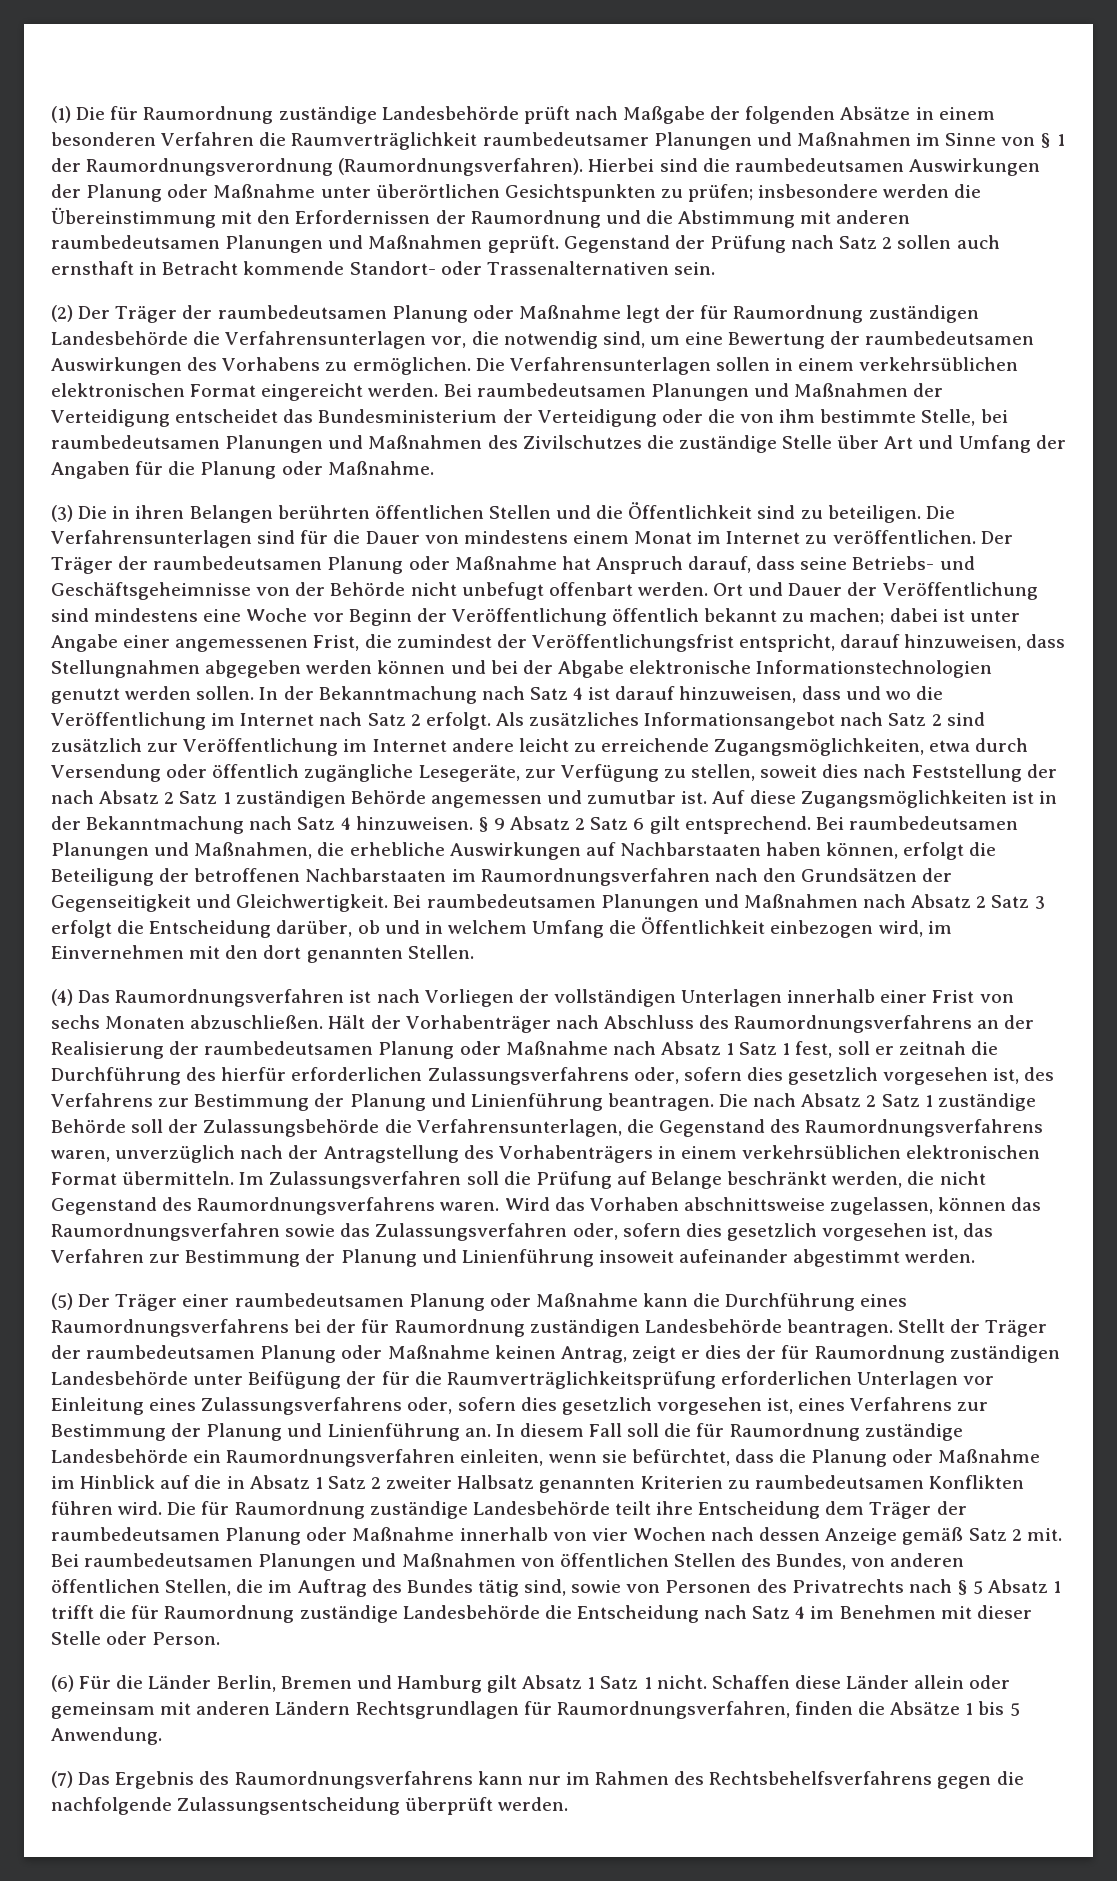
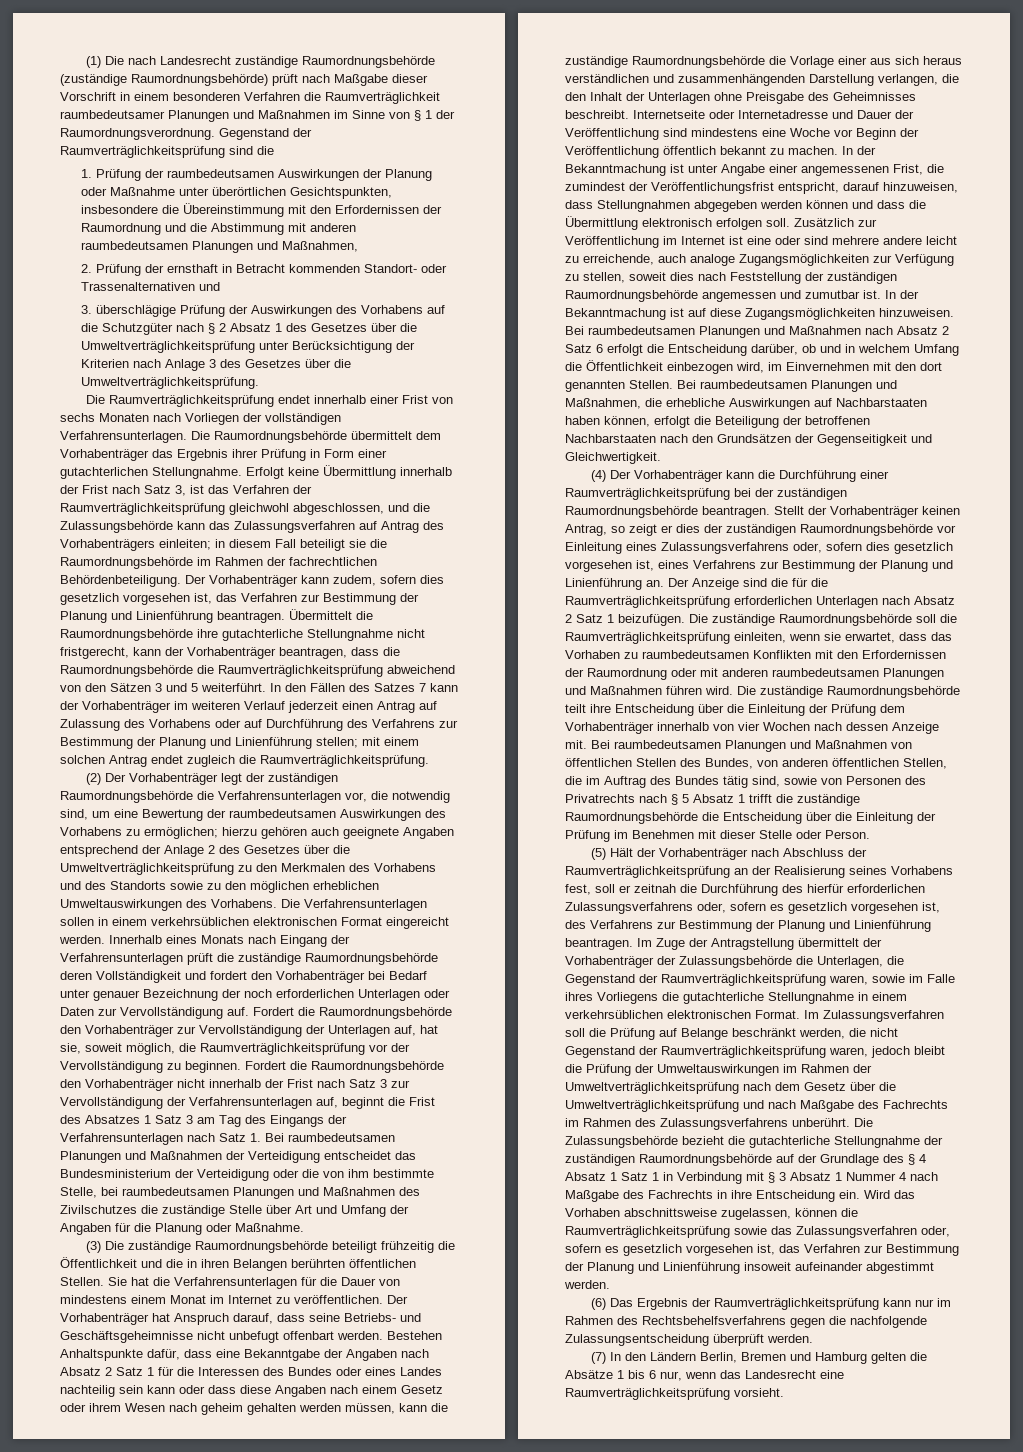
[110,106,911,124] für Raumordnung zuständige Landesbehörde prüft nach Maßgabe der folgenden Absätze -> [128,56,436,68] [60,74,428,86] [60,92,116,101] nach Landesrecht zuständige Raumordnungsbehörde (zuständige Raumordnungsbehörde) prüft nach Maßgabe dieser Vorschrift
[86,158,730,176] Raumordnungsverordnung (Raumordnungsverfahren). Hierbei sind die -> [60,128,312,140] [60,146,274,158] [81,169,165,181] Raumordnungsverordnung. Gegenstand der Raumverträglichkeitsprüfung sind die // 1. Prüfung der
[504,184,950,202] Gesichtspunkten zu prüfen; insbesondere werden -> [290,187,393,199] [81,205,159,214] Gesichtspunkten, insbesondere
[368,235,1000,253] Maßnahmen geprüft. Gegenstand der Prüfung nach Satz 2 sollen auch -> [282,241,359,252] [81,264,165,276] Maßnahmen, // 2. Prüfung der
[243,261,345,275] kommende -> [289,264,361,273] kommenden
[673,262,715,275] [51,305,979,323] [51,331,188,345] sein. // (2) Der Träger der raumbedeutsamen Planung oder Maßnahme legt der für Raumordnung zuständigen Landesbehörde -> [199,282,221,291] [81,305,446,317] [81,323,418,335] [81,341,416,353] [81,359,352,371] [81,377,260,389] [86,395,454,407] [60,413,341,425] [60,431,441,443] [60,449,387,461] [60,465,452,479] [60,485,312,496] [60,503,430,515] [60,521,444,533] [60,539,387,551] [60,557,377,569] [60,575,444,587] [60,593,419,605] [60,609,373,623] [60,629,425,641] [60,647,400,659] [60,665,455,677] [60,683,458,692] [60,701,437,713] [60,719,458,731] [60,737,419,749] [60,755,429,767] [86,773,339,785] [60,791,193,803] und // 3. überschlägige Prüfung der Auswirkungen des Vorhabens auf die Schutzgüter nach § 2 Absatz 1 des Gesetzes über die Umweltverträglichkeitsprüfung unter Berücksichtigung der Kriterien nach Anlage 3 des Gesetzes über die Umweltverträglichkeitsprüfung. // Die Raumverträglichkeitsprüfung endet innerhalb einer Frist von sechs Monaten nach Vorliegen der vollständigen Verfahrensunterlagen. Die Raumordnungsbehörde übermittelt dem Vorhabenträger das Ergebnis ihrer Prüfung in Form einer gutachterlichen Stellungnahme. Erfolgt keine Übermittlung innerhalb der Frist nach Satz 3, ist das Verfahren der Raumverträglichkeitsprüfung gleichwohl abgeschlossen, und die Zulassungsbehörde kann das Zulassungsverfahren auf Antrag des Vorhabenträgers einleiten; in diesem Fall beteiligt sie die Raumordnungsbehörde im Rahmen der fachrechtlichen Behördenbeteiligung. Der Vorhabenträger kann zudem, sofern dies gesetzlich vorgesehen ist, das Verfahren zur Bestimmung der Planung und Linienführung beantragen. Übermittelt die Raumordnungsbehörde ihre gutachterliche Stellungnahme nicht fristgerecht, kann der Vorhabenträger beantragen, dass die Raumordnungsbehörde die Raumverträglichkeitsprüfung abweichend von den Sätzen 3 und 5 weiterführt. In den Fällen des Satzes 7 kann der Vorhabenträger im weiteren Verlauf jederzeit einen Antrag auf Zulassung des Vorhabens oder auf Durchführung des Verfahrens zur Bestimmung der Planung und Linienführung stellen; mit einem solchen Antrag endet zugleich die Raumverträglichkeitsprüfung. // (2) Der Vorhabenträger legt der zuständigen Raumordnungsbehörde
[352,357,471,375] ermöglichen. -> [144,827,454,839] [60,845,350,857] [60,863,436,875] [60,881,379,893] [60,899,277,911] ermöglichen; hierzu gehören auch geeignete Angaben entsprechend der Anlage 2 des Gesetzes über die Umweltverträglichkeitsprüfung zu den Merkmalen des Vorhabens und des Standorts sowie zu den möglichen erheblichen Umweltauswirkungen des Vorhabens.
(439, 390) none -> [109,935,350,947] [60,953,438,965] [60,971,427,983] [60,989,450,1001] [60,1007,452,1019] [60,1025,438,1037] [60,1043,410,1055] [60,1061,444,1073] [60,1079,410,1091] [60,1097,435,1109] [60,1115,347,1127] [60,1133,261,1145] Innerhalb eines Monats nach Eingang der Verfahrensunterlagen prüft die zuständige Raumordnungsbehörde deren Vollständigkeit und fordert den Vorhabenträger bei Bedarf unter genauer Bezeichnung der noch erforderlichen Unterlagen oder Daten zur Vervollständigung auf. Fordert die Raumordnungsbehörde den Vorhabenträger zur Vervollständigung der Unterlagen auf, hat sie, soweit möglich, die Raumverträglichkeitsprüfung vor der Vervollständigung zu beginnen. Fordert die Raumordnungsbehörde den Vorhabenträger nicht innerhalb der Frist nach Satz 3 zur Vervollständigung der Verfahrensunterlagen auf, beginnt die Frist des Absatzes 1 Satz 3 am Tag des Eingangs der Verfahrensunterlagen nach Satz 1.
(108, 512) none -> [128,1241,456,1253] [60,1257,183,1268] zuständige Raumordnungsbehörde beteiligt frühzeitig die Öffentlichkeit und die
[488,502,955,523] [51,530,296,548] Stellen und die Öffentlichkeit sind zu beteiligen. Die Verfahrensunterlagen sind -> [60,1277,297,1289] Stellen. Sie hat die Verfahrensunterlagen
[51,556,557,574] Träger der raumbedeutsamen Planung oder Maßnahme -> [60,1313,149,1325] Vorhabenträger
[256,582,406,596] von der Behörde -> (193, 1337) none
[713,583,744,596] Ort -> [387,1331,442,1340] [60,1349,429,1361] [60,1367,442,1376] [60,1385,443,1397] [60,1403,448,1415] [565,56,962,68] [565,74,959,86] [565,92,916,104] [565,110,828,119] Bestehen Anhaltspunkte dafür, dass eine Bekanntgabe der Angaben nach Absatz 2 Satz 1 für die Interessen des Bundes oder eines Landes nachteilig sein kann oder dass diese Angaben nach einem Gesetz oder ihrem Wesen nach geheim gehalten werden müssen, kann die zuständige Raumordnungsbehörde die Vorlage einer aus sich heraus verständlichen und zusammenhängenden Darstellung verlangen, die den Inhalt der Unterlagen ohne Preisgabe des Geheimnisses beschreibt. Internetseite oder Internetadresse
[809,608,938,625] machen; dabei -> [788,146,876,155] [565,164,666,176] machen. In der Bekanntmachung
[490,660,993,678] [51,686,943,704] [51,712,985,730] [51,738,1029,756] [51,764,520,782] bei der Abgabe elektronische Informationstechnologien genutzt werden sollen. In der Bekanntmachung nach Satz 4 ist darauf hinzuweisen, dass und wo die Veröffentlichung im Internet nach Satz 2 erfolgt. Als zusätzliches Informationsangebot nach Satz 2 sind zusätzlich zur Veröffentlichung im Internet andere leicht zu erreichende Zugangsmöglichkeiten, etwa durch Versendung oder öffentlich zugängliche Lesegeräte, -> [877,200,926,209] [565,216,877,230] [565,236,957,248] [565,254,869,266] dass die Übermittlung elektronisch erfolgen soll. Zusätzlich zur Veröffentlichung im Internet ist eine oder sind mehrere andere leicht zu erreichende, auch analoge Zugangsmöglichkeiten
[51,790,1057,808] [51,816,1018,834] [51,842,997,860] [51,868,953,886] [51,894,389,912] nach Absatz 2 Satz 1 zuständigen Behörde angemessen und zumutbar ist. Auf diese Zugangsmöglichkeiten ist in der Bekanntmachung nach Satz 4 hinzuweisen. § 9 Absatz 2 Satz 6 gilt entsprechend. Bei raumbedeutsamen Planungen und Maßnahmen, die erhebliche Auswirkungen auf Nachbarstaaten haben können, erfolgt die Beteiligung der betroffenen Nachbarstaaten im Raumordnungsverfahren nach den Grundsätzen der Gegenseitigkeit und Gleichwertigkeit. -> [827,272,897,284] [565,290,919,302] [565,308,954,320] zuständigen Raumordnungsbehörde angemessen und zumutbar ist. In der Bekanntmachung ist auf diese Zugangsmöglichkeiten hinzuweisen.
[1034,896,1045,909] 3 -> [596,344,603,353] 6
[51,989,1014,1007] [51,1015,1035,1033] [51,1041,998,1059] [51,1067,1055,1085] [51,1093,1036,1111] [51,1119,1044,1137] [51,1145,1041,1163] [51,1171,986,1189] [51,1197,1042,1215] [51,1223,994,1241] [51,1249,976,1267] [51,1293,908,1311] [51,1319,1048,1337] [51,1345,490,1363] // (4) Das Raumordnungsverfahren ist nach Vorliegen der vollständigen Unterlagen innerhalb einer Frist von sechs Monaten abzuschließen. Hält der Vorhabenträger nach Abschluss des Raumordnungsverfahrens an der Realisierung der raumbedeutsamen Planung oder Maßnahme nach Absatz 1 Satz 1 fest, soll er zeitnah die Durchführung des hierfür erforderlichen Zulassungsverfahrens oder, sofern dies gesetzlich vorgesehen ist, des Verfahrens zur Bestimmung der Planung und Linienführung beantragen. Die nach Absatz 2 Satz 1 zuständige Behörde soll der Zulassungsbehörde die Verfahrensunterlagen, die Gegenstand des Raumordnungsverfahrens waren, unverzüglich nach der Antragstellung des Vorhabenträgers in einem verkehrsüblichen elektronischen Format übermitteln. Im Zulassungsverfahren soll die Prüfung auf Belange beschränkt werden, die nicht Gegenstand des Raumordnungsverfahrens waren. Wird das Vorhaben abschnittsweise zugelassen, können das Raumordnungsverfahren sowie das Zulassungsverfahren oder, sofern dies gesetzlich vorgesehen ist, das Verfahren zur Bestimmung der Planung und Linienführung insoweit aufeinander abgestimmt werden. // (5) Der Träger einer raumbedeutsamen Planung oder Maßnahme kann die Durchführung eines Raumordnungsverfahrens bei der für Raumordnung zuständigen Landesbehörde beantragen. Stellt der Träger der raumbedeutsamen Planung oder Maßnahme -> [677,380,897,392] [565,398,927,410] [565,416,870,428] [565,434,932,446] [565,452,661,464] [591,470,890,482] [565,488,847,500] [565,506,919,518] Bei raumbedeutsamen Planungen und Maßnahmen, die erhebliche Auswirkungen auf Nachbarstaaten haben können, erfolgt die Beteiligung der betroffenen Nachbarstaaten nach den Grundsätzen der Gegenseitigkeit und Gleichwertigkeit. // (4) Der Vorhabenträger kann die Durchführung einer Raumverträglichkeitsprüfung bei der zuständigen Raumordnungsbehörde beantragen. Stellt der Vorhabenträger
(627, 1354) none -> [611,526,625,533] so
[781,1345,1060,1363] [51,1371,959,1389] für Raumordnung zuständigen Landesbehörde unter Beifügung der für die Raumverträglichkeitsprüfung erforderlichen Unterlagen -> [726,524,933,536] zuständigen Raumordnungsbehörde
[495,1423,963,1441] [51,1449,1041,1467] [51,1475,1024,1493] [51,1501,967,1519] [51,1527,455,1545] In diesem Fall soll die für Raumordnung zuständige Landesbehörde ein Raumordnungsverfahren einleiten, wenn sie befürchtet, dass die Planung oder Maßnahme im Hinblick auf die in Absatz 1 Satz 2 zweiter Halbsatz genannten Kriterien zu raumbedeutsamen Konflikten führen wird. Die für Raumordnung zuständige Landesbehörde teilt ihre Entscheidung dem Träger der raumbedeutsamen Planung oder Maßnahme -> [668,578,828,590] [565,596,955,608] [565,614,957,626] [565,632,952,644] [565,650,946,659] [565,668,944,680] [565,686,960,698] [565,704,905,716] [565,722,654,734] Der Anzeige sind die für die Raumverträglichkeitsprüfung erforderlichen Unterlagen nach Absatz 2 Satz 1 beizufügen. Die zuständige Raumordnungsbehörde soll die Raumverträglichkeitsprüfung einleiten, wenn sie erwartet, dass das Vorhaben zu raumbedeutsamen Konflikten mit den Erfordernissen der Raumordnung oder mit anderen raumbedeutsamen Planungen und Maßnahmen führen wird. Die zuständige Raumordnungsbehörde teilt ihre Entscheidung über die Einleitung der Prüfung dem Vorhabenträger
[902,1527,1022,1545] gemäß Satz 2 -> (939, 728) none
[131,1605,806,1623] für Raumordnung zuständige Landesbehörde die Entscheidung nach Satz 4 -> [797,794,860,806] [565,812,936,824] [565,830,610,842] zuständige Raumordnungsbehörde die Entscheidung über die Einleitung der Prüfung
[51,1675,1011,1693] [51,1701,1020,1719] [51,1727,162,1745] [51,1771,473,1789] (6) Für die Länder Berlin, Bremen und Hamburg gilt Absatz 1 Satz 1 nicht. Schaffen diese Länder allein oder gemeinsam mit anderen Ländern Rechtsgrundlagen für Raumordnungsverfahren, finden die Absätze 1 bis 5 Anwendung. // (7) Das Ergebnis des Raumordnungsverfahrens -> [591,848,868,860] [565,866,953,878] [565,884,925,896] [565,902,940,914] [565,920,931,932] [565,938,882,950] [565,956,904,968] [565,974,955,986] [565,992,907,1004] [565,1010,944,1022] [565,1028,898,1040] [565,1046,945,1058] [565,1064,872,1076] [565,1082,896,1094] [565,1100,948,1112] [565,1118,873,1130] [565,1136,943,1148] [565,1154,926,1166] [565,1172,938,1184] [565,1190,915,1202] [565,1208,858,1220] [565,1226,950,1238] [565,1244,959,1256] [565,1262,934,1274] [564,1280,610,1289] [591,1298,880,1310] (5) Hält der Vorhabenträger nach Abschluss der Raumverträglichkeitsprüfung an der Realisierung seines Vorhabens fest, soll er zeitnah die Durchführung des hierfür erforderlichen Zulassungsverfahrens oder, sofern es gesetzlich vorgesehen ist, des Verfahrens zur Bestimmung der Planung und Linienführung beantragen. Im Zuge der Antragstellung übermittelt der Vorhabenträger der Zulassungsbehörde die Unterlagen, die Gegenstand der Raumverträglichkeitsprüfung waren, sowie im Falle ihres Vorliegens die gutachterliche Stellungnahme in einem verkehrsüblichen elektronischen Format. Im Zulassungsverfahren soll die Prüfung auf Belange beschränkt werden, die nicht Gegenstand der Raumverträglichkeitsprüfung waren, jedoch bleibt die Prüfung der Umweltauswirkungen im Rahmen der Umweltverträglichkeitsprüfung nach dem Gesetz über die Umweltverträglichkeitsprüfung und nach Maßgabe des Fachrechts im Rahmen des Zulassungsverfahrens unberührt. Die Zulassungsbehörde bezieht die gutachterliche Stellungnahme der zuständigen Raumordnungsbehörde auf der Grundlage des § 4 Absatz 1 Satz 1 in Verbindung mit § 3 Absatz 1 Nummer 4 nach Maßgabe des Fachrechts in ihre Entscheidung ein. Wird das Vorhaben abschnittsweise zugelassen, können die Raumverträglichkeitsprüfung sowie das Zulassungsverfahren oder, sofern es gesetzlich vorgesehen ist, das Verfahren zur Bestimmung der Planung und Linienführung insoweit aufeinander abgestimmt werden. // (6) Das Ergebnis der Raumverträglichkeitsprüfung
(569, 1804) none -> [591,1352,928,1364] [565,1370,844,1381] [565,1388,784,1400] // (7) In den Ländern Berlin, Bremen und Hamburg gelten die Absätze 1 bis 6 nur, wenn das Landesrecht eine Raumverträglichkeitsprüfung vorsieht.

